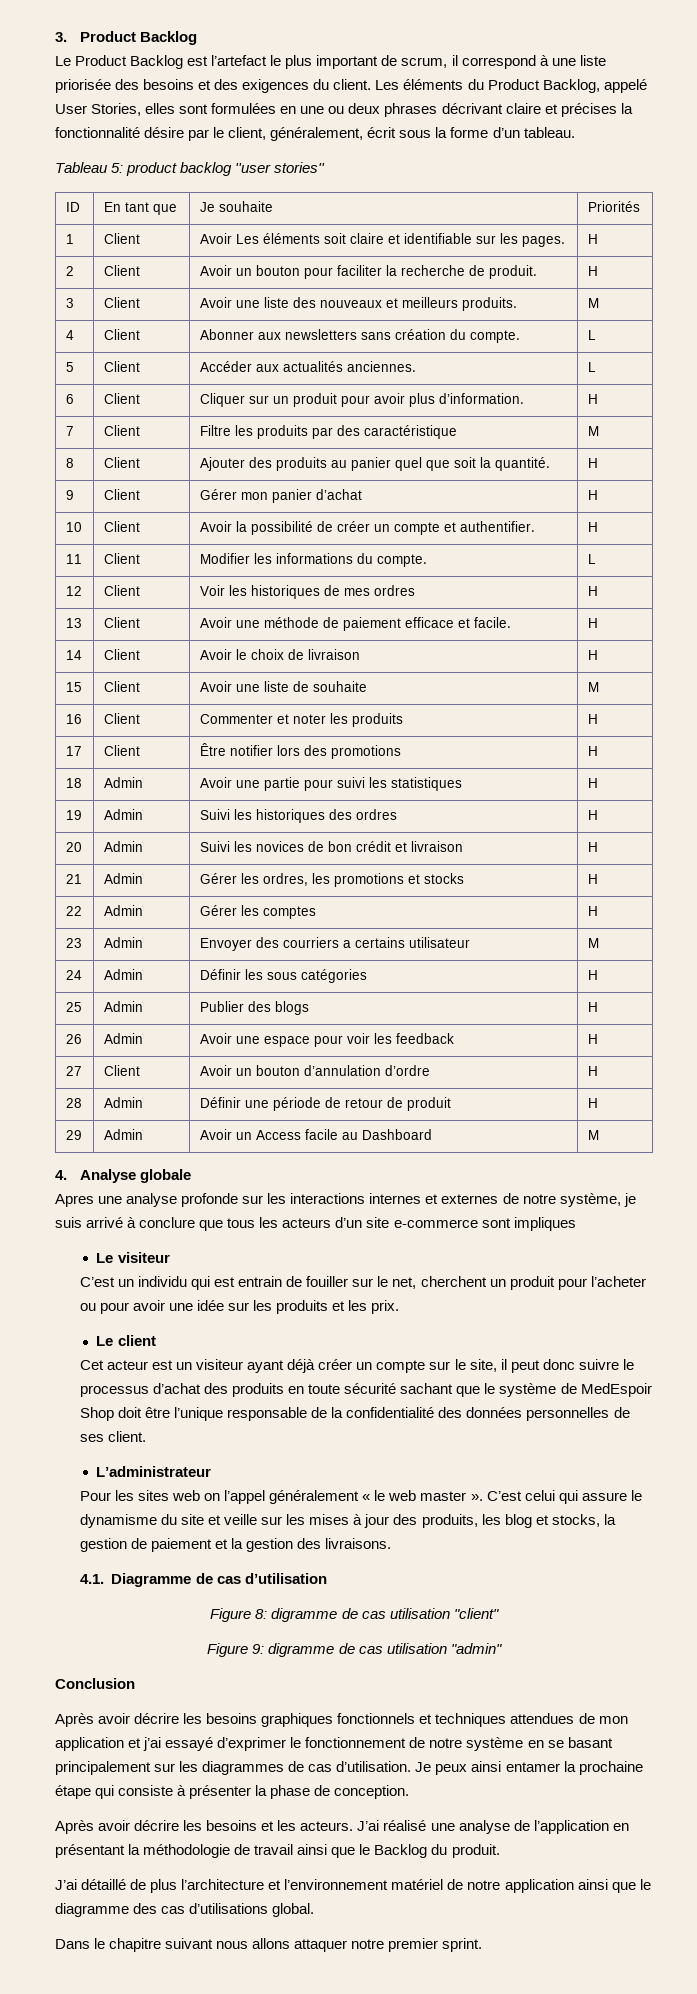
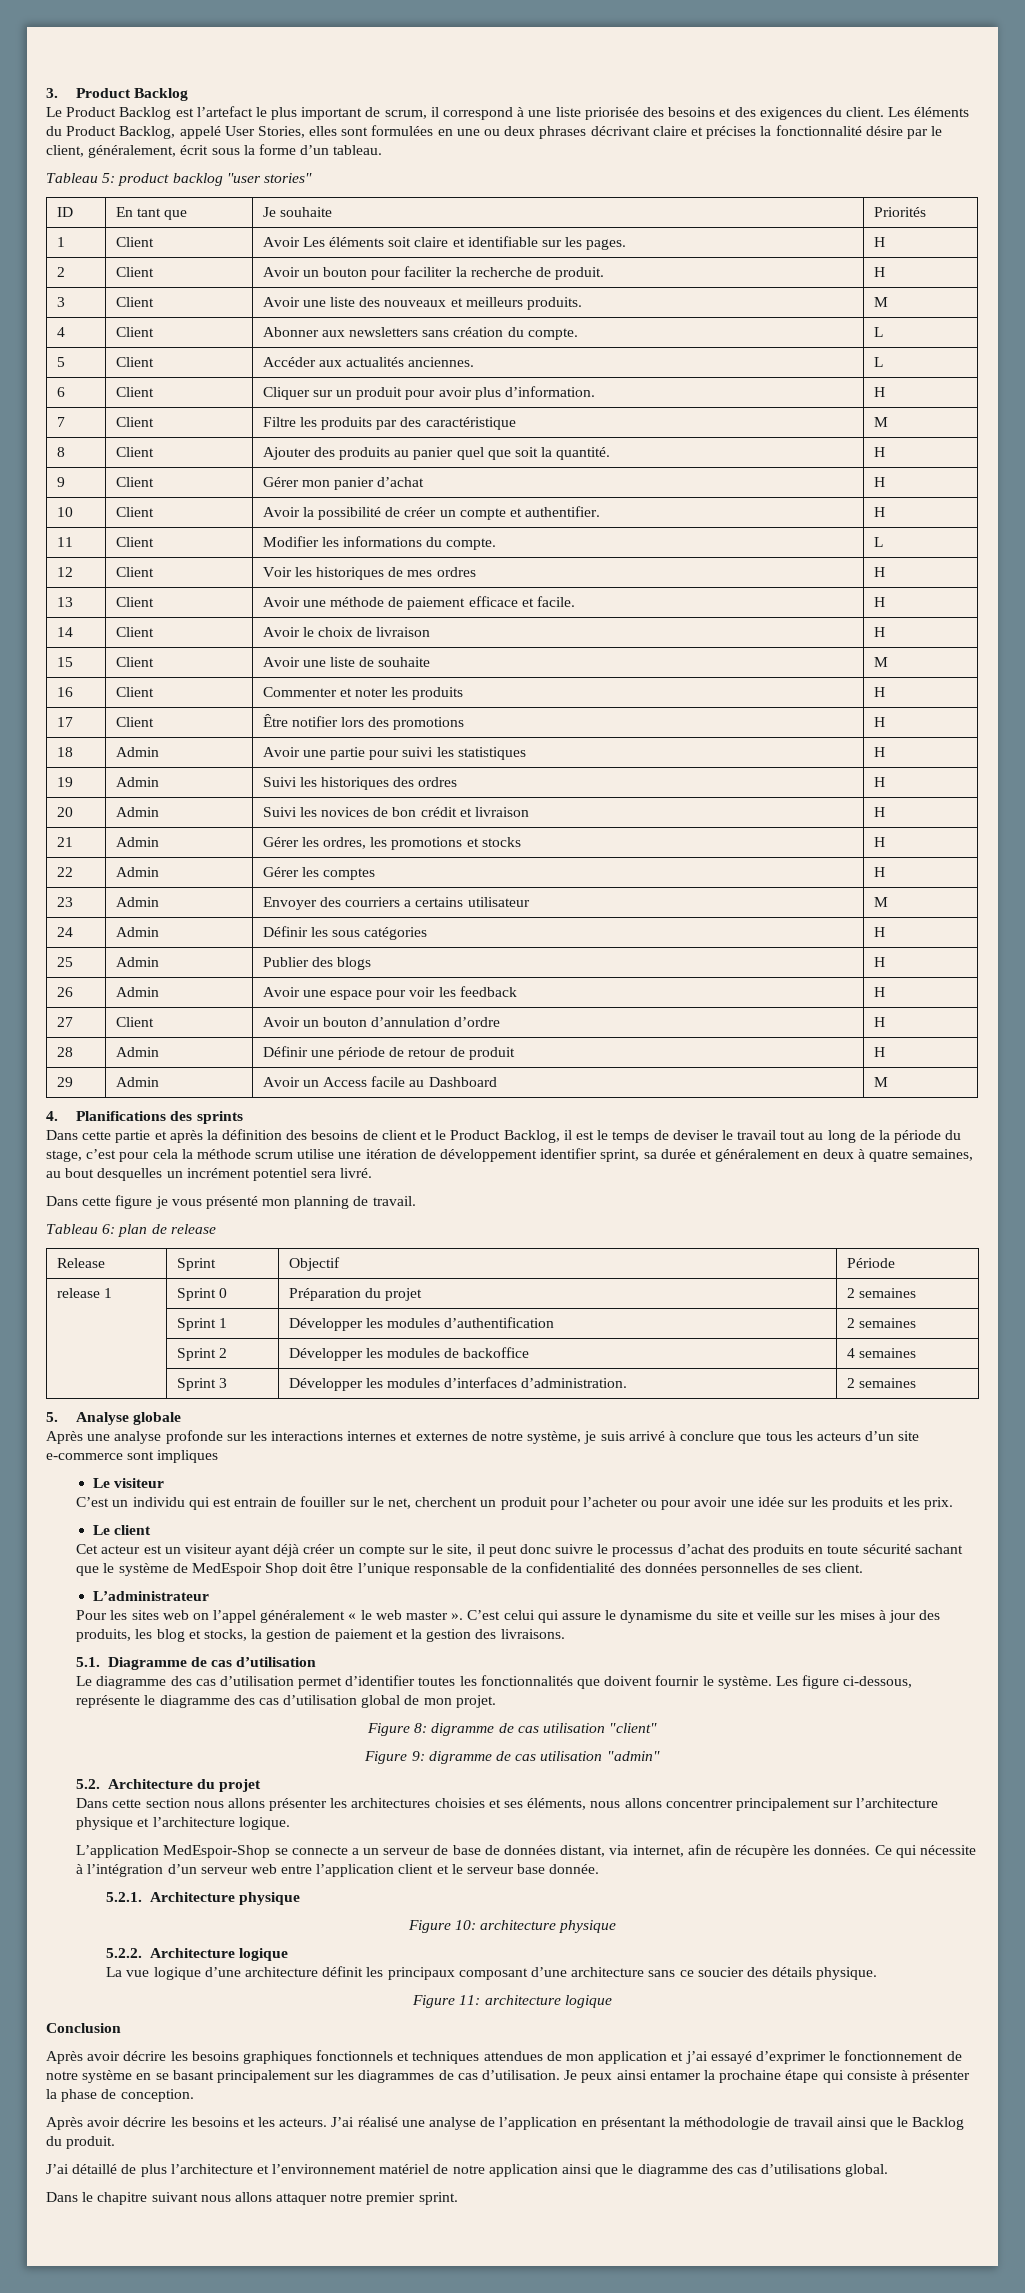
(67, 1175) none -> [76,1111,243,1124] [46,1129,962,1143] [46,1148,974,1162] [46,1168,373,1181] [46,1195,416,1209] [46,1224,216,1237] [56,1258,105,1268] [176,1258,216,1271] [288,1257,340,1271] [846,1258,895,1268] [56,1288,112,1298] [176,1288,227,1301] [288,1288,423,1301] [846,1288,916,1298] [176,1318,227,1331] [288,1317,555,1331] [846,1318,916,1328] [176,1348,227,1361] [288,1347,530,1361] [846,1348,916,1358] [176,1378,227,1391] [288,1377,628,1391] [846,1378,916,1388] [46,1412,58,1422] Planifications des sprints // Dans cette partie et après la définition des besoins de client et le Product Backlog, il est le temps de deviser le travail tout au long de la période du stage, c’est pour cela la méthode scrum utilise une itération de développement identifier sprint, sa durée et généralement en deux à quatre semaines, au bout desquelles un incrément potentiel sera livré. // Dans cette figure je vous présenté mon planning de travail. // Tableau 6: plan de release // Release | Sprint | Objectif | Période // release 1 | Sprint 0 | Préparation du projet | 2 semaines // | Sprint 1 | Développer les modules d’authentification | 2 semaines // | Sprint 2 | Développer les modules de backoffice | 4 semaines // | Sprint 3 | Développer les modules d’interfaces d’administration. | 2 semaines // 5.
[55,1194,94,1207] Apres -> [46,1431,83,1444] Après
[79,1574,104,1584] 4.1. -> [76,1657,101,1667] 5.1.
(327, 1578) none -> [76,1675,913,1689] [76,1695,496,1708] // Le diagramme des cas d’utilisation permet d’identifier toutes les fonctionnalités que doivent fournir le système. Les figure ci-dessous, représente le diagramme des cas d’utilisation global de mon projet.
(502, 1648) none -> [76,1779,262,1792] [76,1798,939,1811] [76,1817,290,1830] [76,1844,977,1858] [76,1864,600,1877] [106,1892,301,1905] [407,1920,617,1933] [106,1948,289,1961] [106,1966,878,1980] [412,1995,612,2008] // 5.2. Architecture du projet // Dans cette section nous allons présenter les architectures choisies et ses éléments, nous allons concentrer principalement sur l’architecture physique et l’architecture logique. // L’application MedEspoir-Shop se connecte a un serveur de base de données distant, via internet, afin de récupère les données. Ce qui nécessite à l’intégration d’un serveur web entre l’application client et le serveur base donnée. // 5.2.1. Architecture physique // Figure 10: architecture physique // 5.2.2. Architecture logique // La vue logique d’une architecture définit les principaux composant d’une architecture sans ce soucier des détails physique. // Figure 11: architecture logique

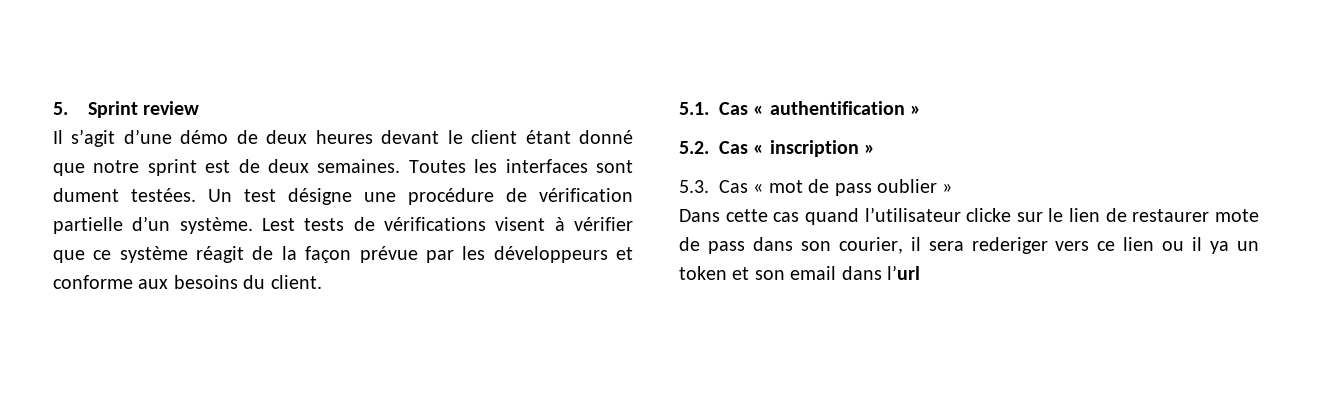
[46,88,189,101] [46,106,970,120] [46,125,943,139] [46,144,383,158] [46,173,312,186] [56,207,73,217] [115,207,188,220] [262,207,332,217] [873,207,926,217] [56,237,65,247] [115,237,154,247] [262,236,627,250] [873,237,885,247] [56,267,65,277] [115,267,154,277] [262,266,605,280] [873,267,885,277] [56,297,65,307] [115,297,154,307] [262,297,582,310] [873,297,888,307] [56,327,65,337] [115,327,154,337] [262,327,578,340] [873,327,883,337] [56,357,65,367] [115,357,154,367] [262,357,475,367] [873,357,883,367] [56,387,65,397] [115,387,154,397] [262,386,595,400] [873,387,885,397] [56,417,65,427] [115,417,154,427] [262,417,516,430] [873,417,888,427] [56,447,65,457] [115,447,154,457] [262,447,611,460] [873,447,885,457] [56,477,65,487] [115,477,154,487] [262,477,425,490] [873,477,885,487] [56,507,73,517] [115,507,154,517] [262,506,601,520] [873,507,885,517] [56,537,73,547] [115,537,154,547] [262,536,497,550] [873,537,883,547] [56,567,73,577] [115,567,154,577] [262,567,476,580] [873,567,885,577] [56,597,73,607] [115,597,154,607] [262,596,575,610] [873,597,885,607] [56,627,73,637] [115,627,154,637] [262,627,431,637] [873,627,885,637] [56,657,73,667] [115,657,154,667] [262,657,431,667] [873,657,888,667] [56,687,73,697] [115,687,154,697] [262,687,464,700] [873,687,885,697] [56,717,73,727] [115,717,154,727] [262,714,465,730] [873,717,885,727] [56,747,73,757] [115,747,159,757] [262,747,526,760] [873,747,885,757] [56,777,73,787] [115,777,159,787] [262,777,458,790] [873,777,885,787] [56,807,73,817] [115,807,159,817] [262,807,529,817] [873,807,885,817] [56,837,73,847] [115,837,159,847] [262,837,521,850] [873,837,885,847] [56,867,73,877] [115,867,159,877] [262,867,376,880] [873,867,885,877] [56,897,73,907] [115,897,159,907] [262,897,530,910] [873,897,888,907] [56,927,73,937] [115,927,159,937] [262,926,428,940] [873,927,885,937] [56,957,73,967] [115,957,159,967] [262,957,372,970] [873,957,885,967] [56,987,73,997] [115,987,159,997] [262,986,517,1000] [873,987,885,997] [56,1017,73,1027] [115,1017,154,1027] [262,1017,501,1027] [873,1017,885,1027] [56,1047,73,1057] [115,1047,159,1057] [262,1046,515,1060] [873,1047,885,1057] [56,1077,73,1087] [115,1077,159,1087] [262,1076,497,1087] [873,1077,888,1087] [46,1111,243,1124] [46,1129,962,1143] [46,1148,974,1162] [46,1168,373,1181] [46,1195,416,1209] [46,1224,216,1237] [56,1258,105,1268] [176,1258,216,1271] [288,1257,340,1271] [846,1258,895,1268] [56,1288,112,1298] [176,1288,227,1301] [288,1288,423,1301] [846,1288,916,1298] [176,1318,227,1331] [288,1317,555,1331] [846,1318,916,1328] [176,1348,227,1361] [288,1347,530,1361] [846,1348,916,1358] [176,1378,227,1391] [288,1377,628,1391] [846,1378,916,1388] [46,1412,182,1425] [46,1430,920,1444] [46,1450,219,1463] [93,1478,165,1488] [76,1496,953,1510] [93,1525,152,1535] [76,1544,963,1557] [76,1562,864,1576] [93,1591,210,1601] [76,1610,941,1623] [76,1629,565,1642] [76,1657,317,1670] [76,1675,913,1689] [76,1695,496,1708] [366,1723,658,1736] [364,1751,660,1764] [76,1779,262,1792] [76,1798,939,1811] [76,1817,290,1830] [76,1844,977,1858] [76,1864,600,1877] [106,1892,301,1905] [407,1920,617,1933] [106,1948,289,1961] [106,1966,878,1980] [412,1995,612,2008] [46,2023,121,2033] [46,2050,962,2064] [46,2070,971,2083] [46,2089,194,2102] [46,2117,965,2130] [46,2136,116,2149] [46,2164,889,2177] [46,2192,458,2205] 3. Product Backlog // Le Product Backlog est l’artefact le plus important de scrum, il correspond à une liste priorisée des besoins et des exigences du client. Les éléments du Product Backlog, appelé User Stories, elles sont formulées en une ou deux phrases décrivant claire et précises la fonctionnalité désire par le client, généralement, écrit sous la forme d’un tableau. // Tableau 5: product backlog ''user stories'' // ID | En tant que | Je souhaite | Priorités // 1 | Client | Avoir Les éléments soit claire et identifiable sur les pages. | H // 2 | Client | Avoir un bouton pour faciliter la recherche de produit. | H // 3 | Client | Avoir une liste des nouveaux et meilleurs produits. | M // 4 | Client | Abonner aux newsletters sans création du compte. | L // 5 | Client | Accéder aux actualités anciennes. | L // 6 | Client | Cliquer sur un produit pour avoir plus d’information. | H // 7 | Client | Filtre les produits par des caractéristique | M // 8 | Client | Ajouter des produits au panier quel que soit la quantité. | H // 9 | Client | Gérer mon panier d’achat | H // 10 | Client | Avoir la possibilité de créer un compte et authentifier. | H // 11 | Client | Modifier les informations du compte. | L // 12 | Client | Voir les historiques de mes ordres | H // 13 | Client | Avoir une méthode de paiement efficace et facile. | H // 14 | Client | Avoir le choix de livraison | H // 15 | Client | Avoir une liste de souhaite | M // 16 | Client | Commenter et noter les produits | H // 17 | Client | Être notifier lors des promotions | H // 18 | Admin | Avoir une partie pour suivi les statistiques | H // 19 | Admin | Suivi les historiques des ordres | H // 20 | Admin | Suivi les novices de bon crédit et livraison | H // 21 | Admin | Gérer les ordres, les promotions et stocks | H // 22 | Admin | Gérer les comptes | H // 23 | Admin | Envoyer des courriers a certains utilisateur | M // 24 | Admin | Définir les sous catégories | H // 25 | Admin | Publier des blogs | H // 26 | Admin | Avoir une espace pour voir les feedback | H // 27 | Client | Avoir un bouton d’annulation d’ordre | H // 28 | Admin | Définir une période de retour de produit | H // 29 | Admin | Avoir un Access facile au Dashboard | M // 4. Planifications des sprints // Dans cette partie et après la définition des besoins de client et le Product Backlog, il est le temps de deviser le travail tout au long de la période du stage, c’est pour cela la méthode scrum utilise une itération de développement identifier sprint, sa durée et généralement en deux à quatre semaines, au bout desquelles un incrément potentiel sera livré. // Dans cette figure je vous présenté mon planning de travail. // Tableau 6: plan de release // Release | Sprint | Objectif | Période // release 1 | Sprint 0 | Préparation du projet | 2 semaines // | Sprint 1 | Développer les modules d’authentification | 2 semaines // | Sprint 2 | Développer les modules de backoffice | 4 semaines // | Sprint 3 | Développer les modules d’interfaces d’administration. | 2 semaines // 5. Analyse globale // Après une analyse profonde sur les interactions internes et externes de notre système, je suis arrivé à conclure que tous les acteurs d’un site e-commerce sont impliques // Le visiteur // C’est un individu qui est entrain de fouiller sur le net, cherchent un produit pour l’acheter ou pour avoir une idée sur les produits et les prix. // Le client // Cet acteur est un visiteur ayant déjà créer un compte sur le site, il peut donc suivre le processus d’achat des produits en toute sécurité sachant que le système de MedEspoir Shop doit être l’unique responsable de la confidentialité des données personnelles de ses client. // L’administrateur // Pour les sites web on l’appel généralement « le web master ». C’est celui qui assure le dynamisme du site et veille sur les mises à jour des produits, les blog et stocks, la gestion de paiement et la gestion des livraisons. // 5.1. Diagramme de cas d’utilisation // Le diagramme des cas d’utilisation permet d’identifier toutes les fonctionnalités que doivent fournir le système. Les figure ci-dessous, représente le diagramme des cas d’utilisation global de mon projet. // Figure 8: digramme de cas utilisation "client" // Figure 9: digramme de cas utilisation "admin" // 5.2. Architecture du projet // Dans cette section nous allons présenter les architectures choisies et ses éléments, nous allons concentrer principalement sur l’architecture physique et l’architecture logique. // L’application MedEspoir-Shop se connecte a un serveur de base de données distant, via internet, afin de récupère les données. Ce qui nécessite à l’intégration d’un serveur web entre l’application client et le serveur base donnée. // 5.2.1. Architecture physique // Figure 10: architecture physique // 5.2.2. Architecture logique // La vue logique d’une architecture définit les principaux composant d’une architecture sans ce soucier des détails physique. // Figure 11: architecture logique // Conclusion // Après avoir décrire les besoins graphiques fonctionnels et techniques attendues de mon application et j’ai essayé d’exprimer le fonctionnement de notre système en se basant principalement sur les diagrammes de cas d’utilisation. Je peux ainsi entamer la prochaine étape qui consiste à présenter la phase de conception. // Après avoir décrire les besoins et les acteurs. J’ai réalisé une analyse de l’application en présentant la méthodologie de travail ainsi que le Backlog du produit. // J’ai détaillé de plus l’architecture et l’environnement matériel de notre application ainsi que le diagramme des cas d’utilisations global. // Dans le chapitre suivant nous allons attaquer notre premier sprint. -> [53,101,200,118] [53,129,633,147] [53,159,633,176] [53,188,633,205] [53,216,633,234] [53,246,634,263] [53,275,322,289] [679,101,922,115] [679,140,876,157] [679,179,953,196] [679,207,1259,225] [679,237,1259,254] [679,265,920,280] 5. Sprint review // Il s’agit d’une démo de deux heures devant le client étant donné que notre sprint est de deux semaines. Toutes les interfaces sont dument testées. Un test désigne une procédure de vérification partielle d’un système. Lest tests de vérifications visent à vérifier que ce système réagit de la façon prévue par les développeurs et conforme aux besoins du client. // 5.1. Cas « authentification » // 5.2. Cas « inscription » // 5.3. Cas « mot de pass oublier » // Dans cette cas quand l’utilisateur clicke sur le lien de restaurer mote de pass dans son courier, il sera rederiger vers ce lien ou il ya un token et son email dans l’url

